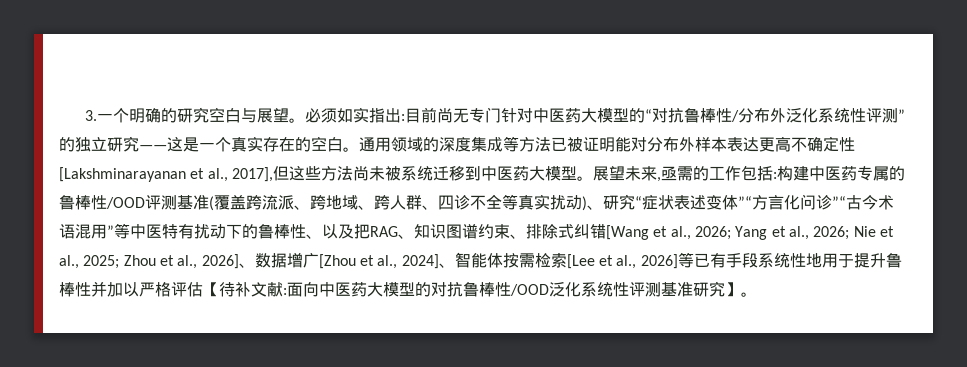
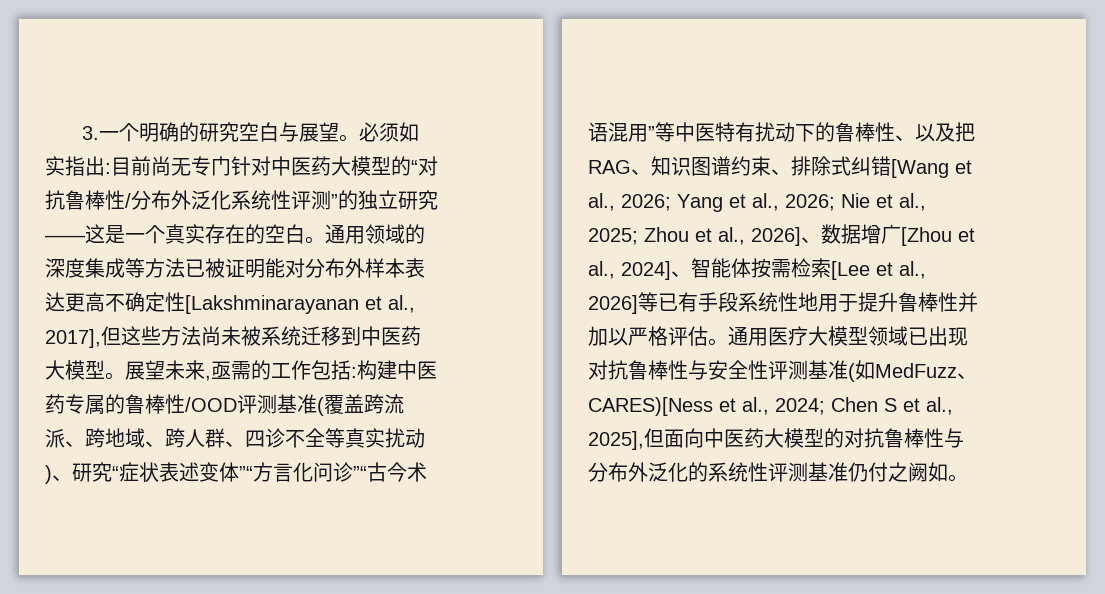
[203,282,287,297] 【待补文献: -> [708,326,968,346] [588,360,977,382] [588,397,953,416] [588,428,664,450] 。通用医疗大模型领域已出现对抗鲁棒性与安全性评测基准(如MedFuzz、CARES)[Ness et al., 2024; Chen S et al., 2025],但
[510,282,581,297] /OOD泛化 -> [944,428,964,448] [588,462,708,482] 与分布外泛化的
[693,281,741,297] 研究】 -> [848,462,948,482] 仍付之阙如

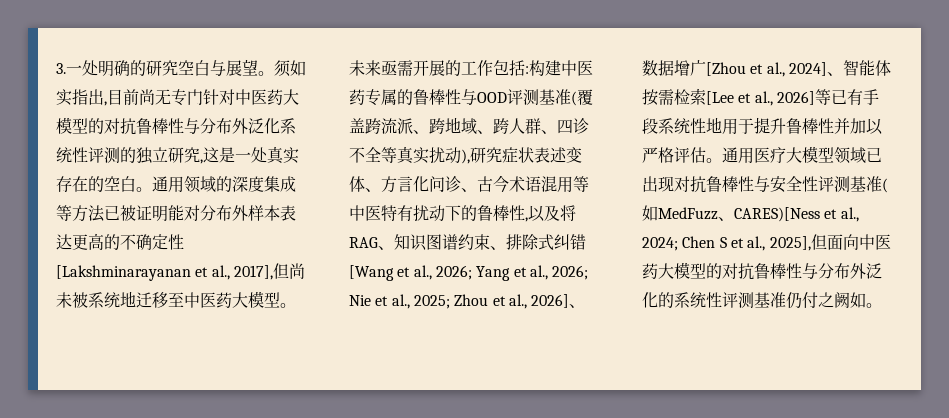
[119,123,140,142] 个 -> [82,60,98,76] 处
[359,122,380,142] 必 -> (274, 73) none
[105,163,111,174] : -> [104,101,107,106] ,
[411,156,438,176] [45,190,131,210] “对抗鲁棒性/ -> [104,118,200,135] 对抗鲁棒性与
[331,194,338,208] ” -> (120, 155) none
[45,224,165,244] ——这是一个 -> [200,147,267,164] ,这是一处
(105, 302) none -> [104,234,120,250] 的
[121,326,201,346] 这些方法 -> (289, 271) none
[301,326,361,346] 迁移到 -> [120,291,184,308] 地迁移至
[125,360,251,381] 展望未来,亟需 -> [349,60,445,76] 未来亟需开展
[185,397,237,412] /OOD -> [461,89,507,105] 与OOD
[45,462,119,484] )、研究“ -> [461,147,502,164] ),研究
[239,466,253,480] ”“ -> [365,188,381,192] 、
[353,466,367,480] ”“ -> [461,188,477,192] 、
[648,126,655,140] ” -> (573, 184) none
[895,122,975,142] 、以及把 -> [525,205,576,222] ,以及将

